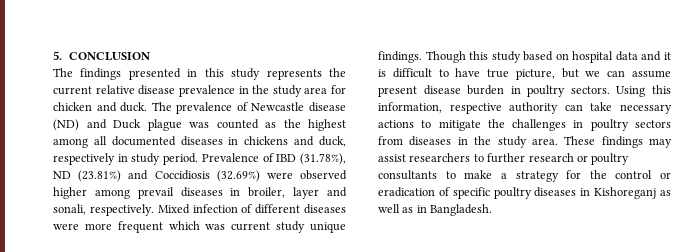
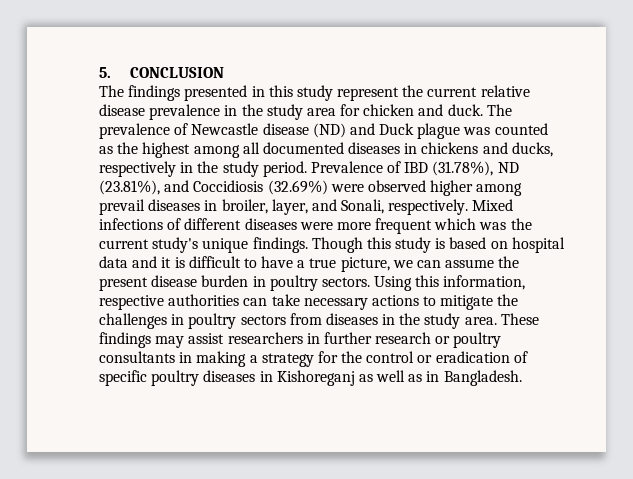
[266,69,322,80] represents -> [337,87,400,101] represent
[319,136,346,147] duck, -> [511,142,553,157] ducks,
(128, 158) none -> [197,161,219,173] the
[78,170,122,182] (23.81%) -> [99,180,160,195] (23.81%),
[293,187,347,199] [53,204,86,215] layer and sonali, -> [271,199,385,215] layer, and Sonali,
[192,204,238,213] infection -> [99,218,163,230] infections
[231,221,306,233] current study -> [510,218,532,230] [99,237,199,253] the current study's
(521, 57) none -> [435,238,446,249] is
(481, 72) none -> [297,260,306,268] a
[561,68,579,78] but -> (390, 264) none
(671, 74) none -> [498,256,520,268] the
[509,102,559,114] authority -> [168,294,240,306] authorities
[473,154,484,162] to -> [306,333,320,344] in
[445,170,493,179] to make -> [179,351,247,367] in making

